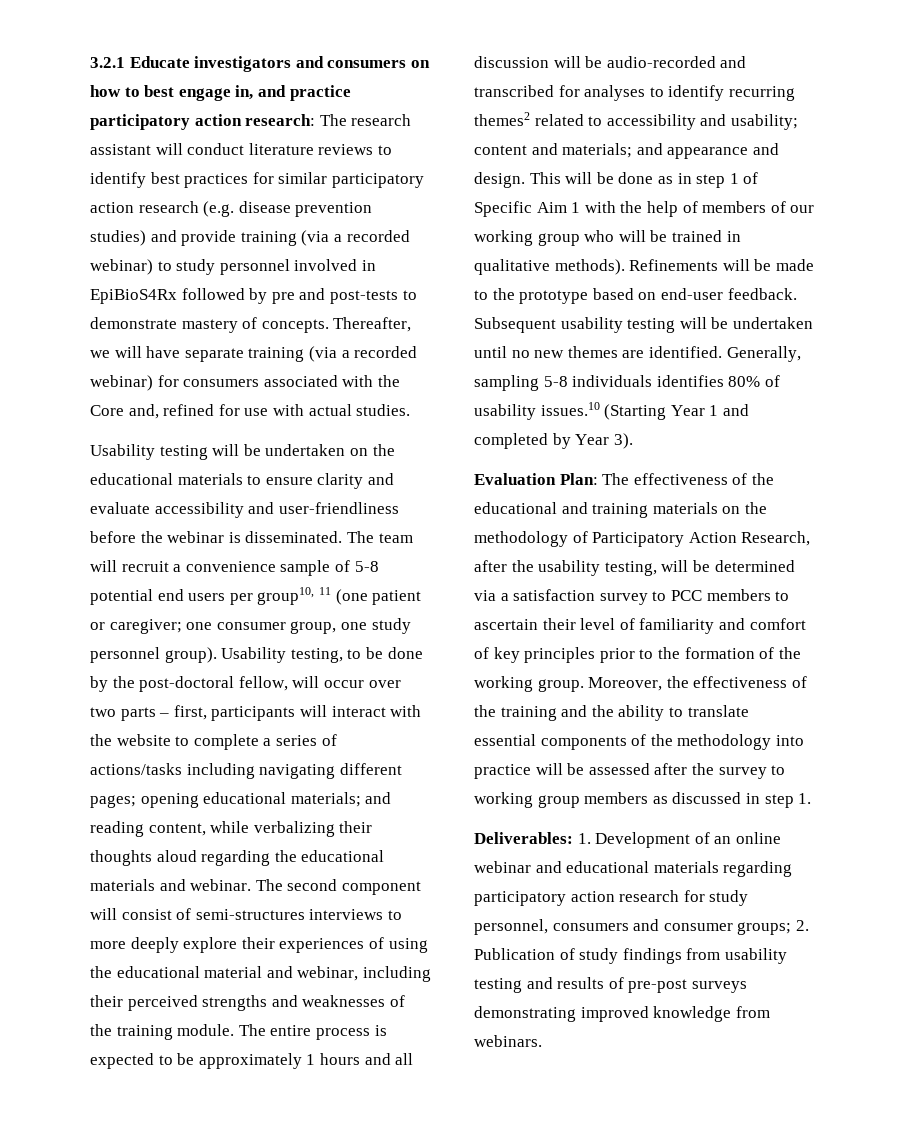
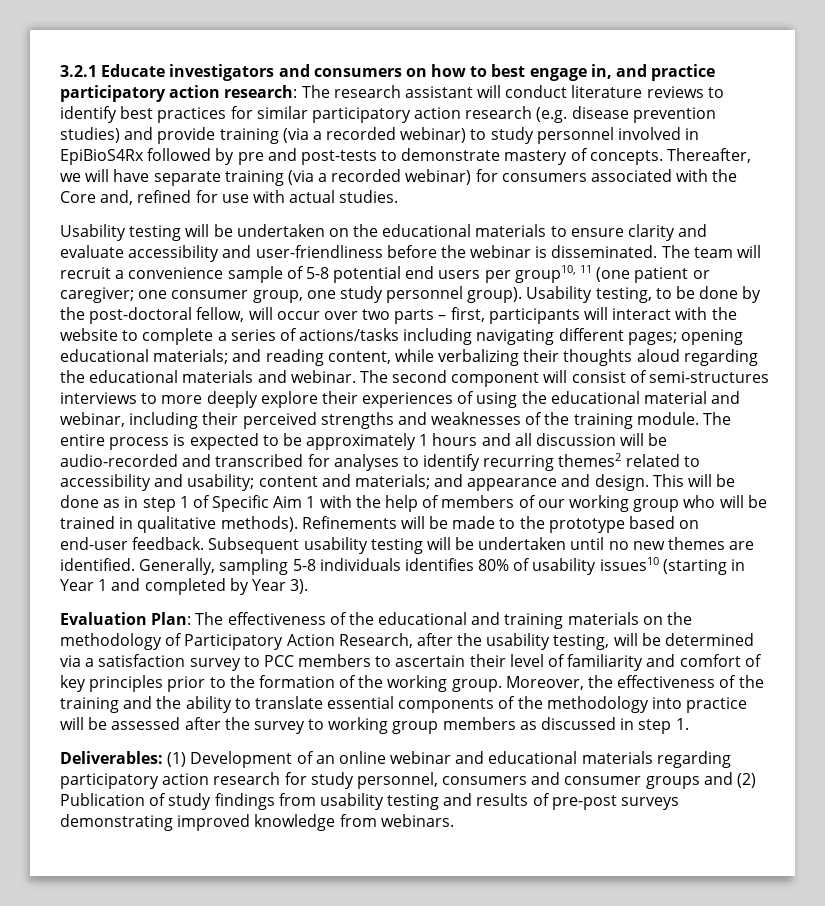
[540,402,667,420] issues.10 (Starting -> [599,557,746,575] issues10 (starting in
[577,833,591,844] 1. -> [167,752,187,767] (1)
[737,920,809,935] groups; 2. -> [645,772,757,789] groups and (2)

